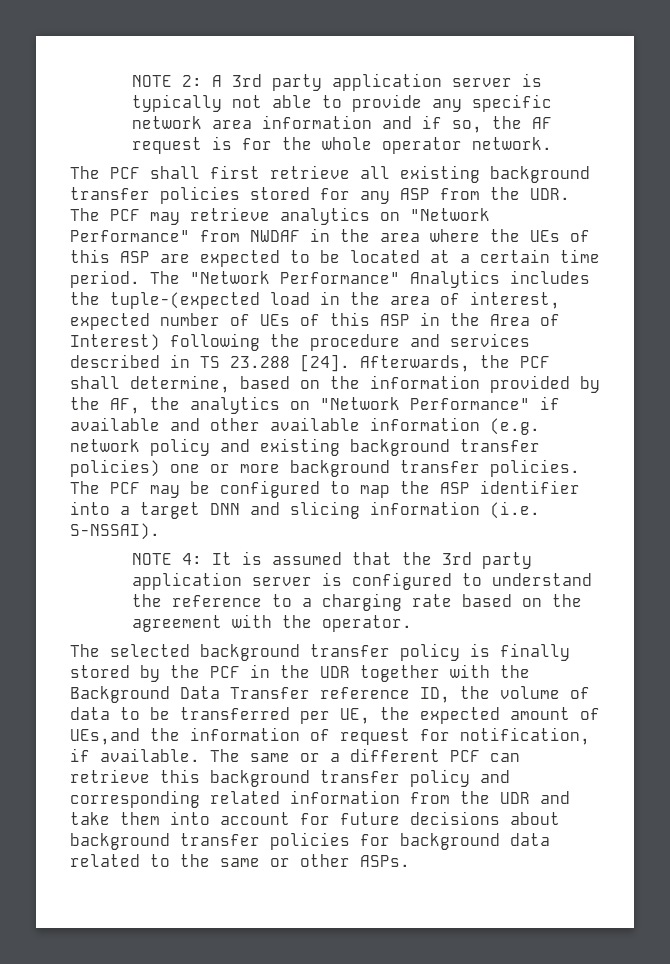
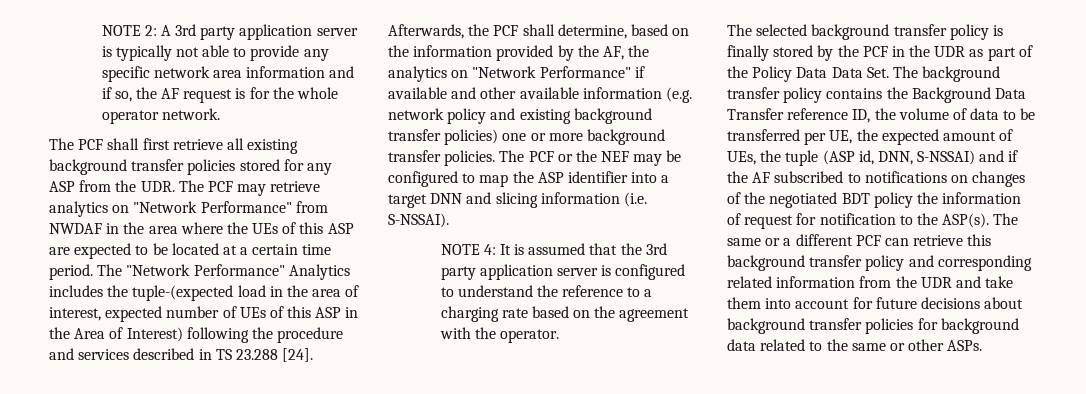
(140, 488) none -> [557,150,630,162] or the NEF
[360,664,490,682] together with -> [969,45,1033,61] [727,66,1001,82] [727,87,883,103] as part of the Policy Data Data Set. The background transfer policy contains
[70,728,140,745] UEs,and -> [727,150,1019,166] [727,171,1026,187] [727,192,913,208] UEs, the tuple (ASP id, DNN, S-NSSAI) and if the AF subscribed to notifications on changes of the negotiated BDT policy
[460,727,590,745] [70,748,200,762] notification, if available. -> [819,213,990,228] notification to the ASP(s).

